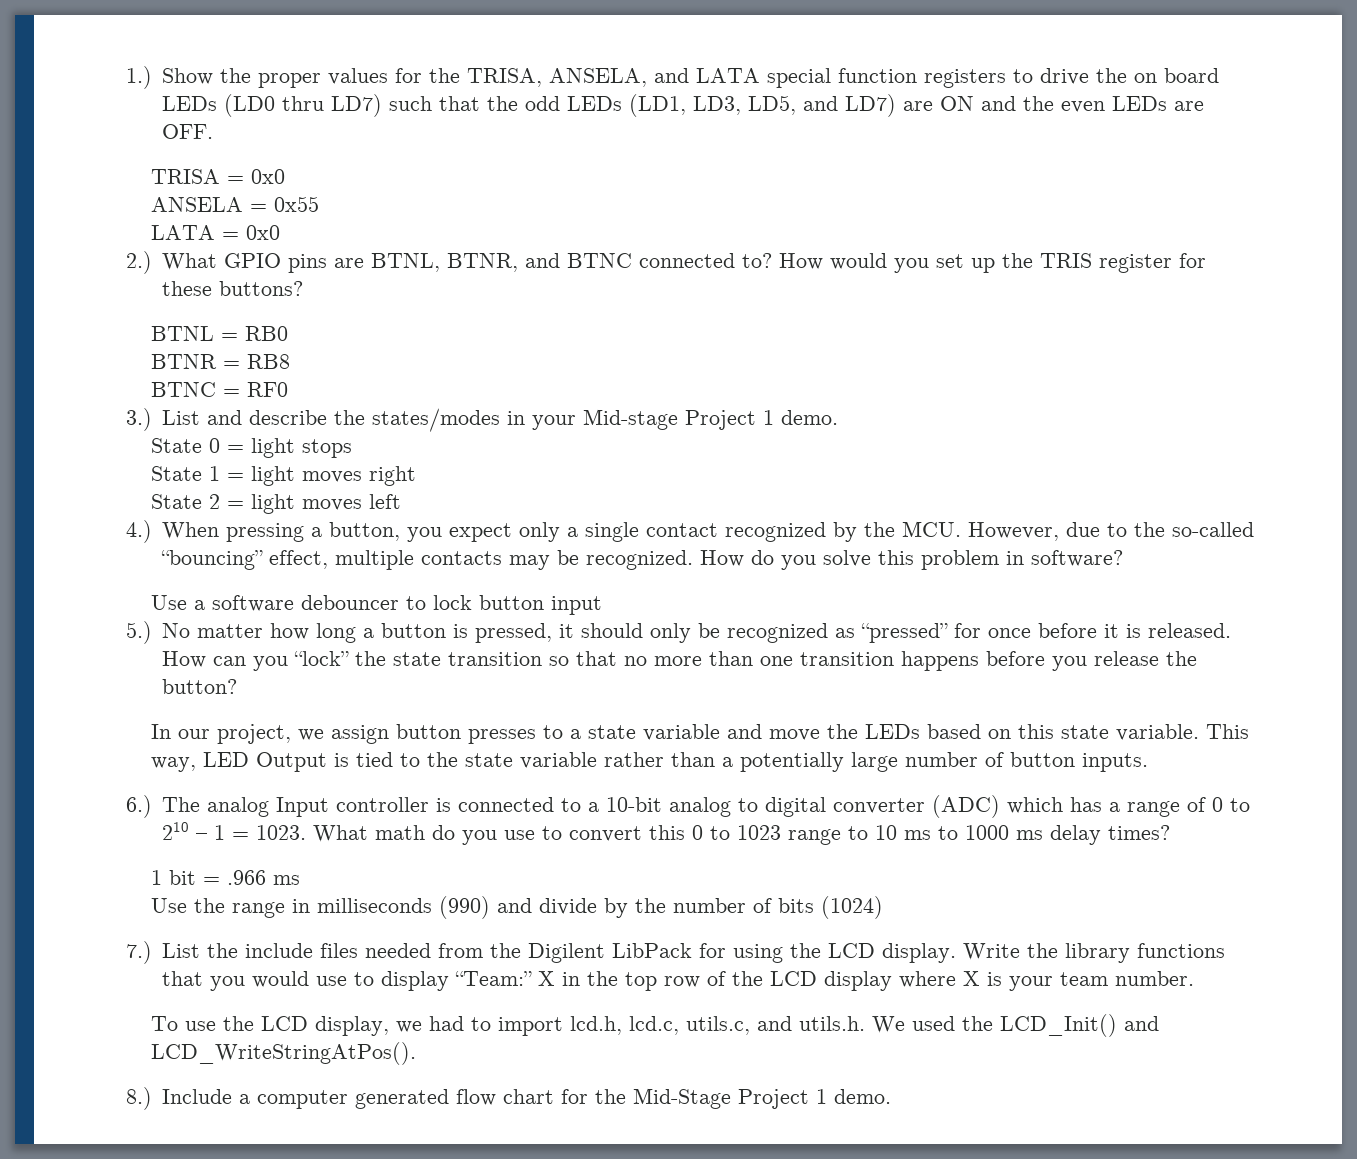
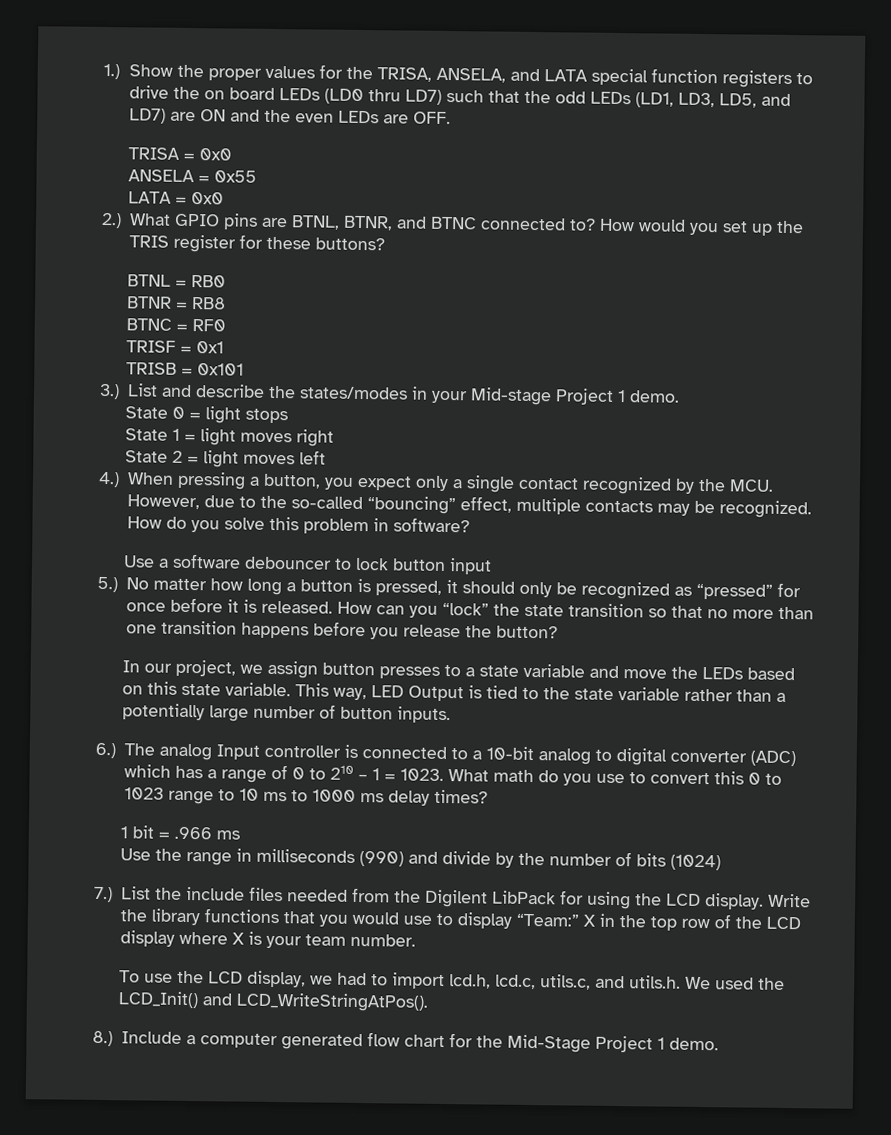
(289, 389) none -> [125,340,224,354] [125,362,244,376] // TRISF = 0x1 // TRISB = 0x101

